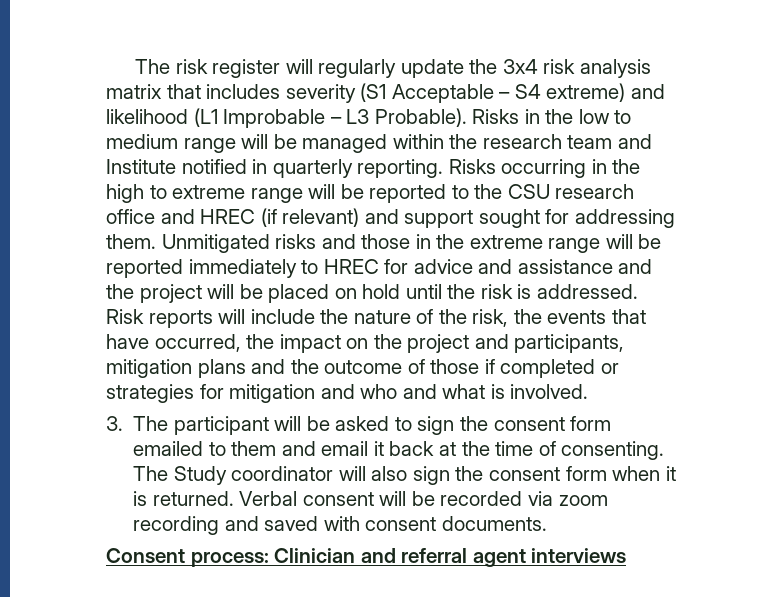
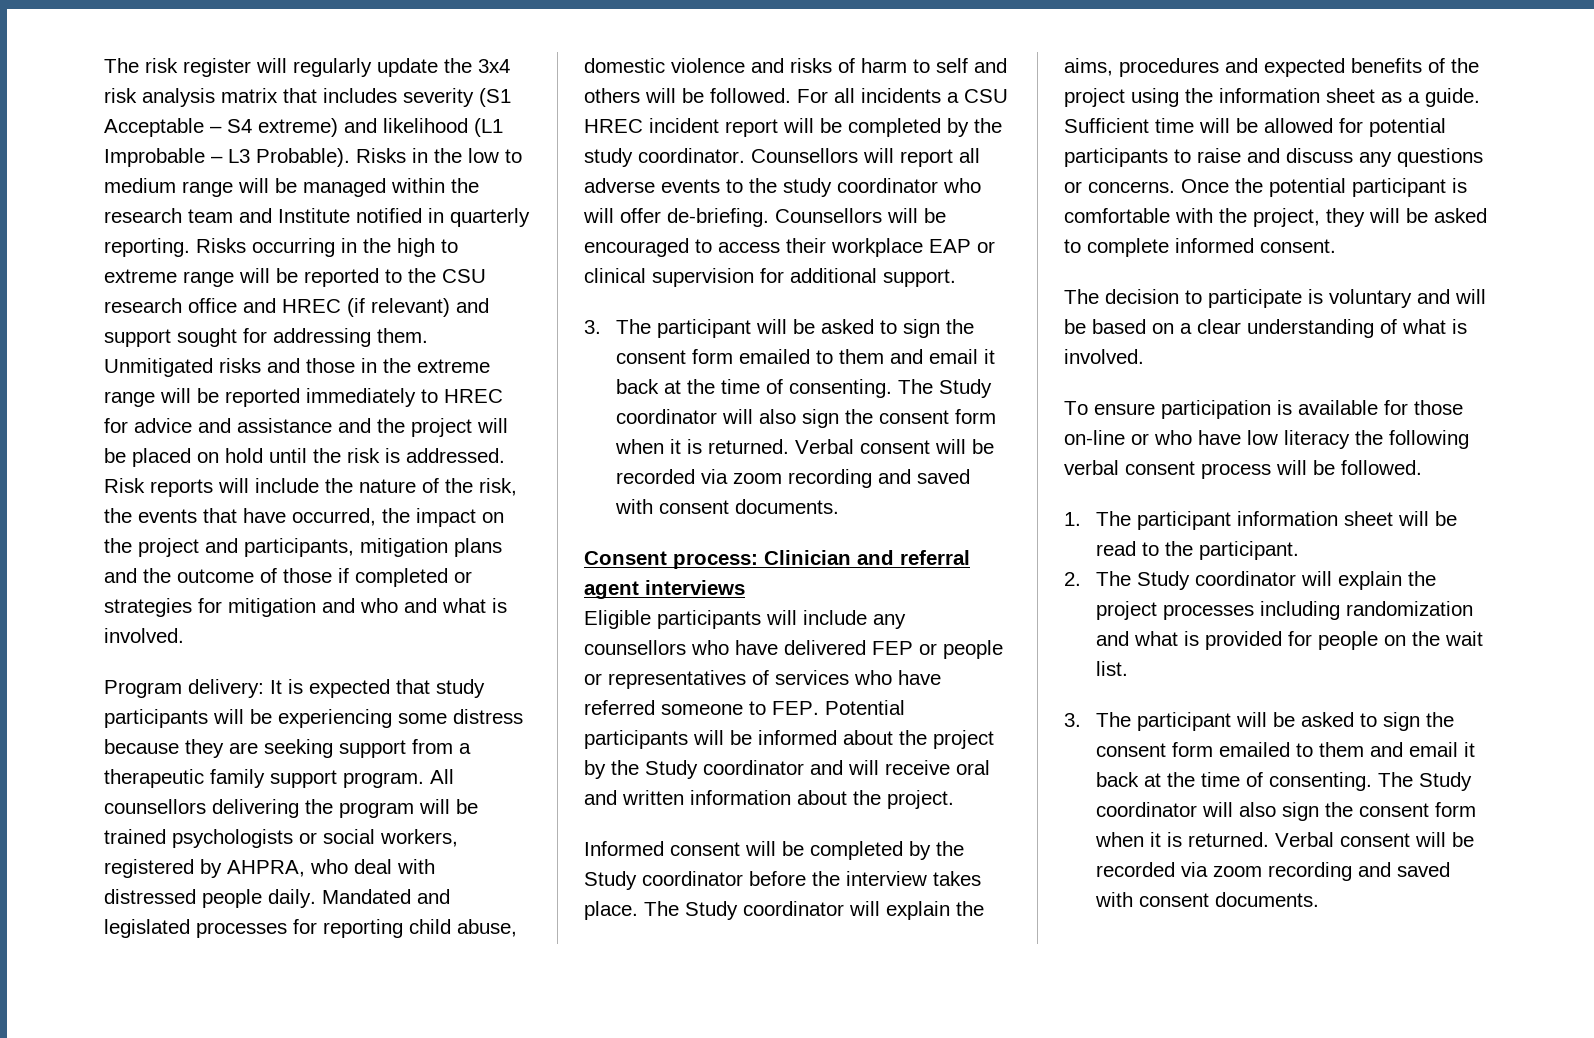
(589, 391) none -> [104,679,485,698] [104,709,523,728] [104,739,471,758] [104,769,454,788] [104,799,478,818] [104,829,458,848] [104,859,435,878] [104,889,450,908] [104,919,517,938] [584,58,1007,73] [584,88,1008,103] [584,118,1002,137] [584,148,980,167] [584,178,981,197] [583,208,946,227] [584,238,995,257] [584,268,956,287] // Program delivery: It is expected that study participants will be experiencing some distress because they are seeking support from a therapeutic family support program. All counsellors delivering the program will be trained psychologists or social workers, registered by AHPRA, who deal with distressed people daily. Mandated and legislated processes for reporting child abuse, domestic violence and risks of harm to self and others will be followed. For all incidents a CSU HREC incident report will be completed by the study coordinator. Counsellors will report all adverse events to the study coordinator who will offer de-briefing. Counsellors will be encouraged to access their workplace EAP or clinical supervision for additional support.
(627, 555) none -> [584,610,906,629] [584,640,1003,659] [584,670,941,689] [584,700,905,715] [584,730,994,749] [584,760,990,779] [584,790,954,809] [584,841,964,860] [584,871,981,890] [584,901,984,920] [1064,58,1479,77] [1064,88,1480,107] [1064,118,1446,137] [1064,148,1483,167] [1064,178,1467,197] [1064,208,1487,227] [1064,238,1336,257] [1064,289,1486,308] [1064,319,1467,338] [1064,349,1144,364] [1064,400,1463,419] [1064,430,1469,449] [1064,460,1422,479] [1064,511,1458,530] [1096,541,1300,560] [1064,571,1437,590] [1096,601,1474,620] [1096,631,1484,650] [1096,661,1129,676] [1064,712,1455,731] [1096,742,1476,757] [1096,772,1473,791] [1096,802,1477,821] [1095,832,1475,847] [1096,862,1451,881] [1095,892,1320,907] // Eligible participants will include any counsellors who have delivered FEP or people or representatives of services who have referred someone to FEP. Potential participants will be informed about the project by the Study coordinator and will receive oral and written information about the project. // Informed consent will be completed by the Study coordinator before the interview takes place. The Study coordinator will explain the aims, procedures and expected benefits of the project using the information sheet as a guide. Sufficient time will be allowed for potential participants to raise and discuss any questions or concerns. Once the potential participant is comfortable with the project, they will be asked to complete informed consent. // The decision to participate is voluntary and will be based on a clear understanding of what is involved. // To ensure participation is available for those on-line or who have low literacy the following verbal consent process will be followed. // 1. The participant information sheet will be read to the participant. // 2. The Study coordinator will explain the project processes including randomization and what is provided for people on the wait list. // 3. The participant will be asked to sign the consent form emailed to them and email it back at the time of consenting. The Study coordinator will also sign the consent form when it is returned. Verbal consent will be recorded via zoom recording and saved with consent documents.

